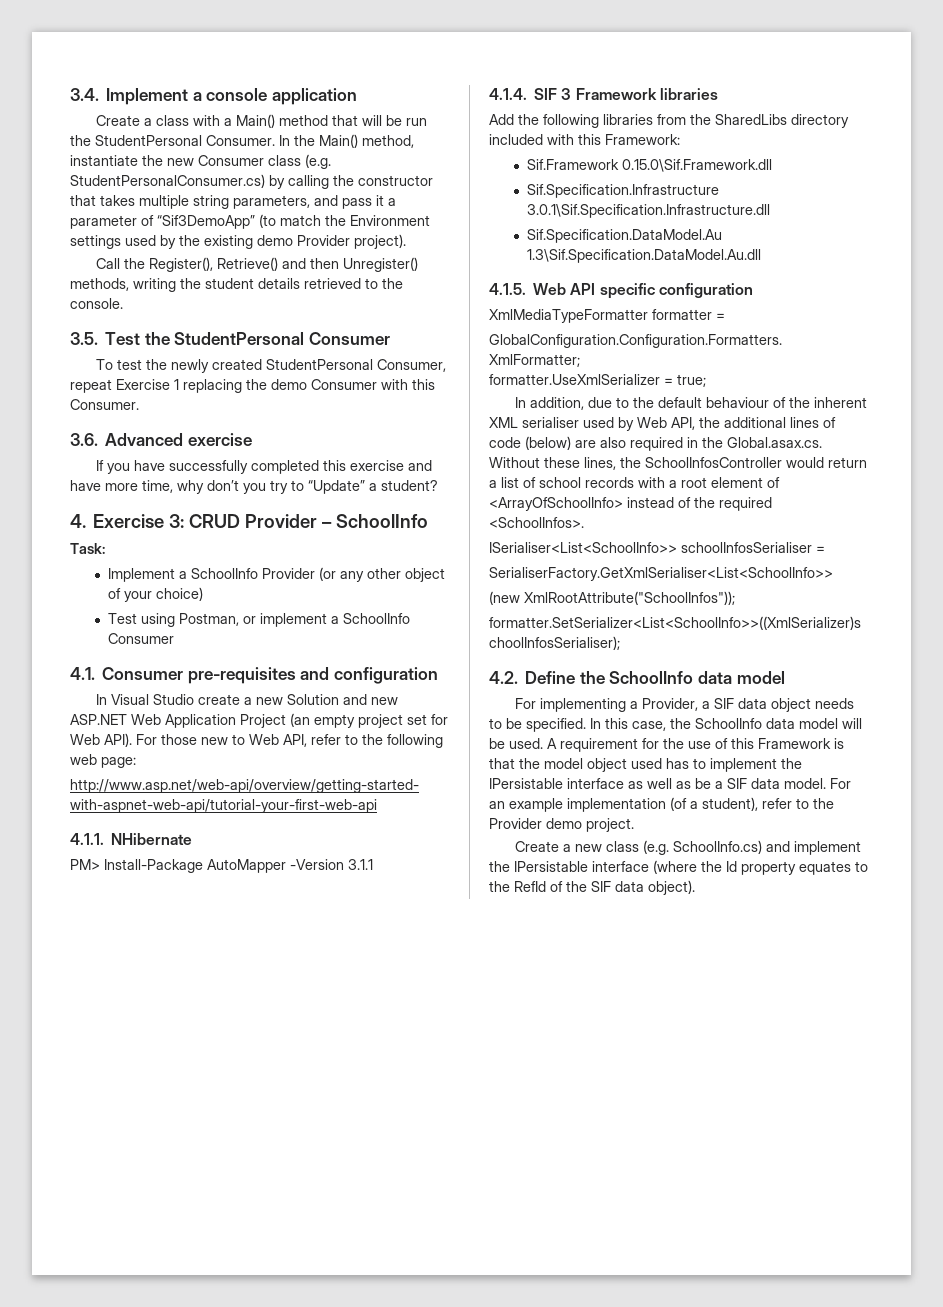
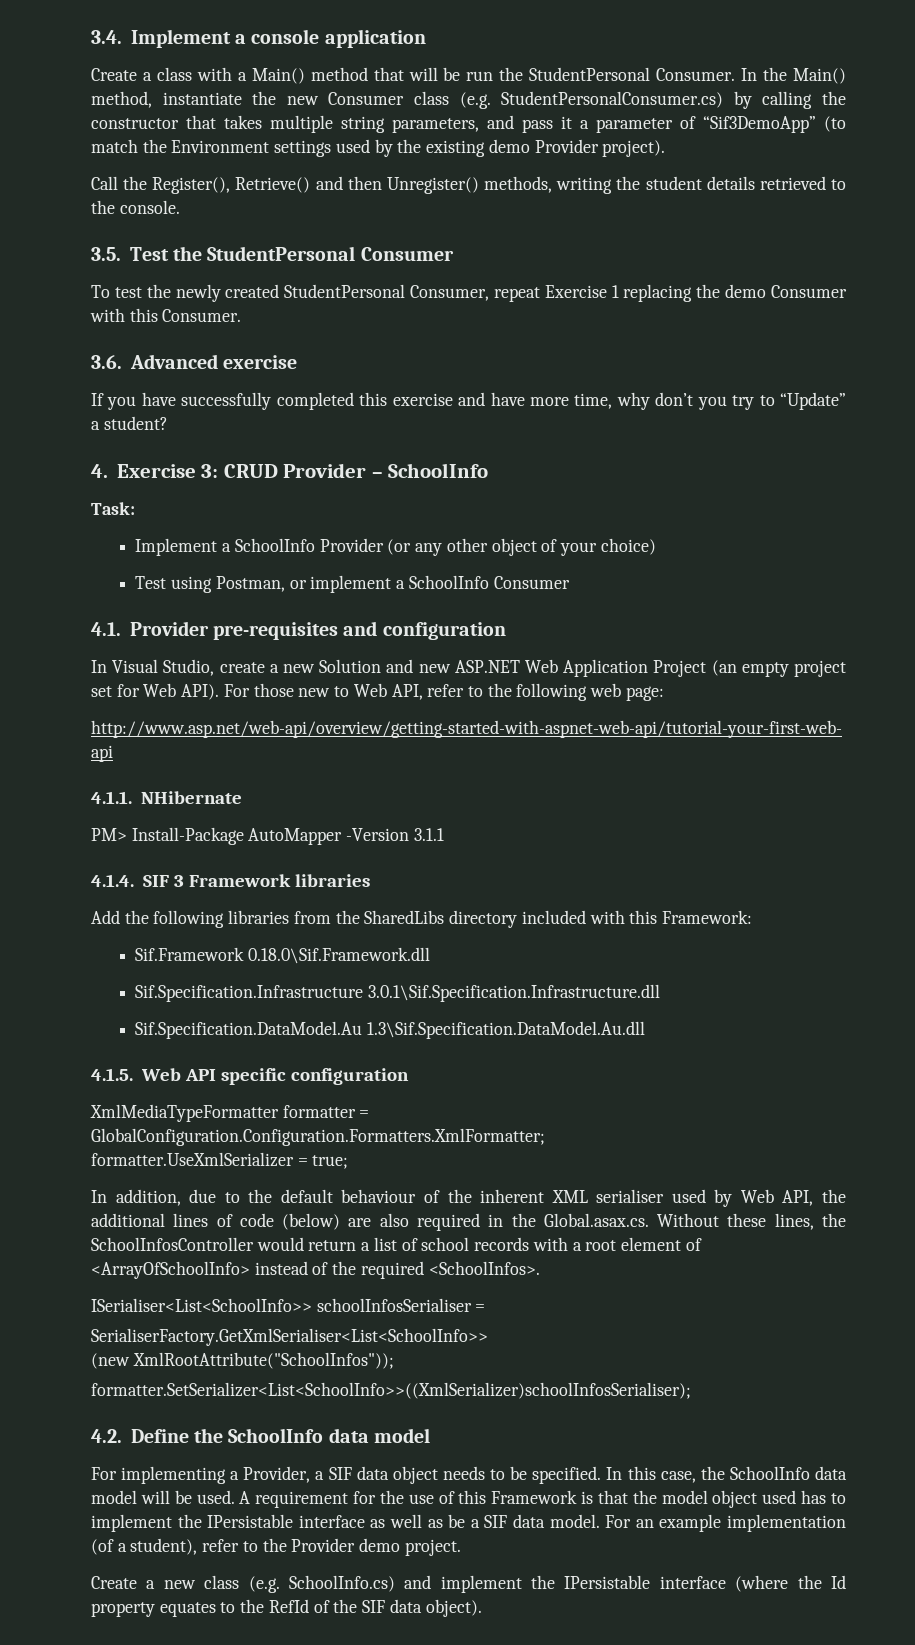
[102,667,184,680] Consumer -> [129,621,209,636] Provider
[152,694,194,705] Studio -> [163,659,215,676] Studio,
[622,159,773,172] 0.15.0\Sif.Framework.dll -> [248,947,431,964] 0.18.0\Sif.Framework.dll

